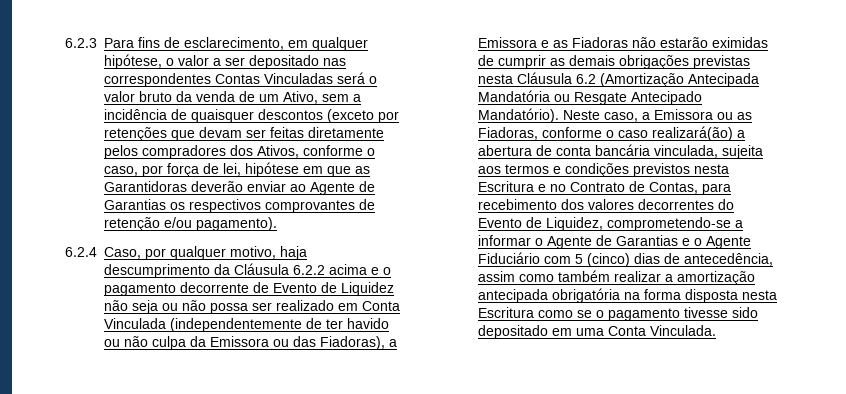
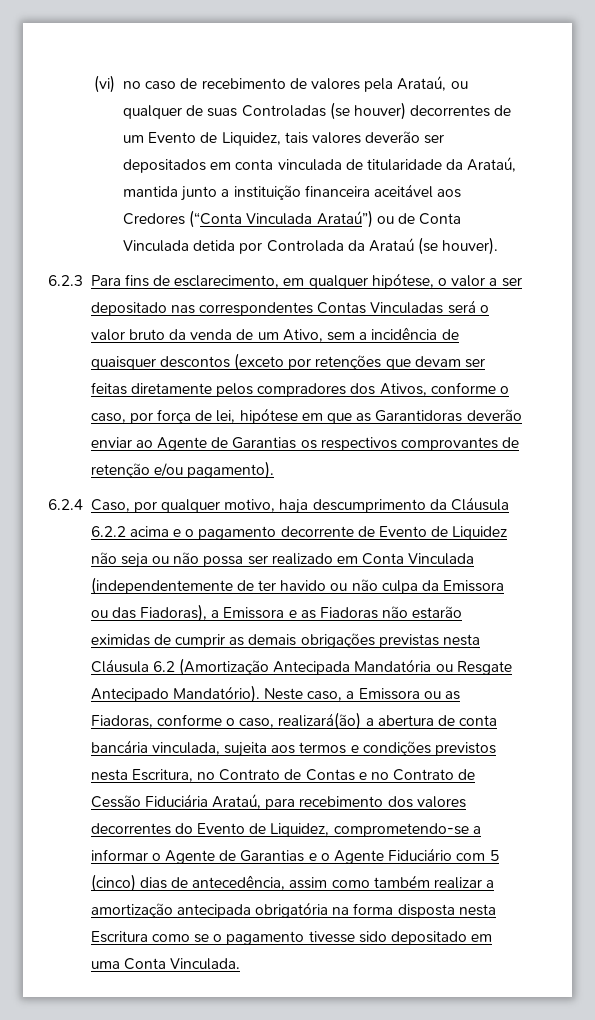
(65, 43) none -> [94,75,468,93] [123,102,512,120] [123,131,445,146] [123,157,517,173] [123,184,462,201] [123,210,462,228] [123,237,499,255] (vi) no caso de recebimento de valores pela Arataú, ou qualquer de suas Controladas (se houver) decorrentes de um Evento de Liquidez, tais valores deverão ser depositados em conta vinculada de titularidade da Arataú, mantida junto a instituição financeira aceitável aos Credores (“Conta Vinculada Arataú”) ou de Conta Vinculada detida por Controlada da Arataú (se houver). //
[618,130,648,138] caso -> [239,718,275,728] caso,
[478,181,534,192] Escritura -> [131,769,355,782] Escritura, no Contrato de Contas
[649,182,698,194] Contas, -> [90,794,262,809] Cessão Fiduciária Arataú,

